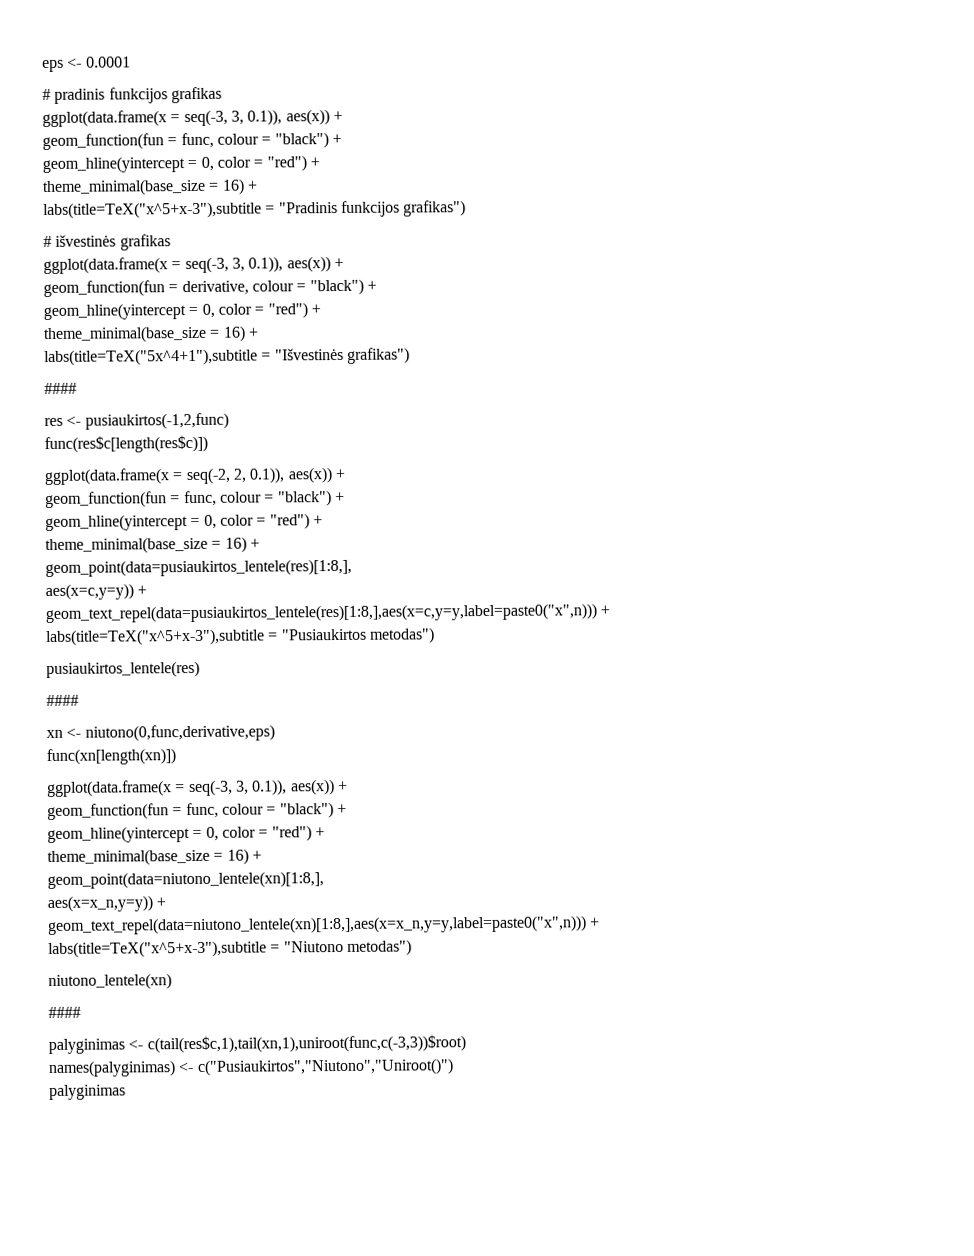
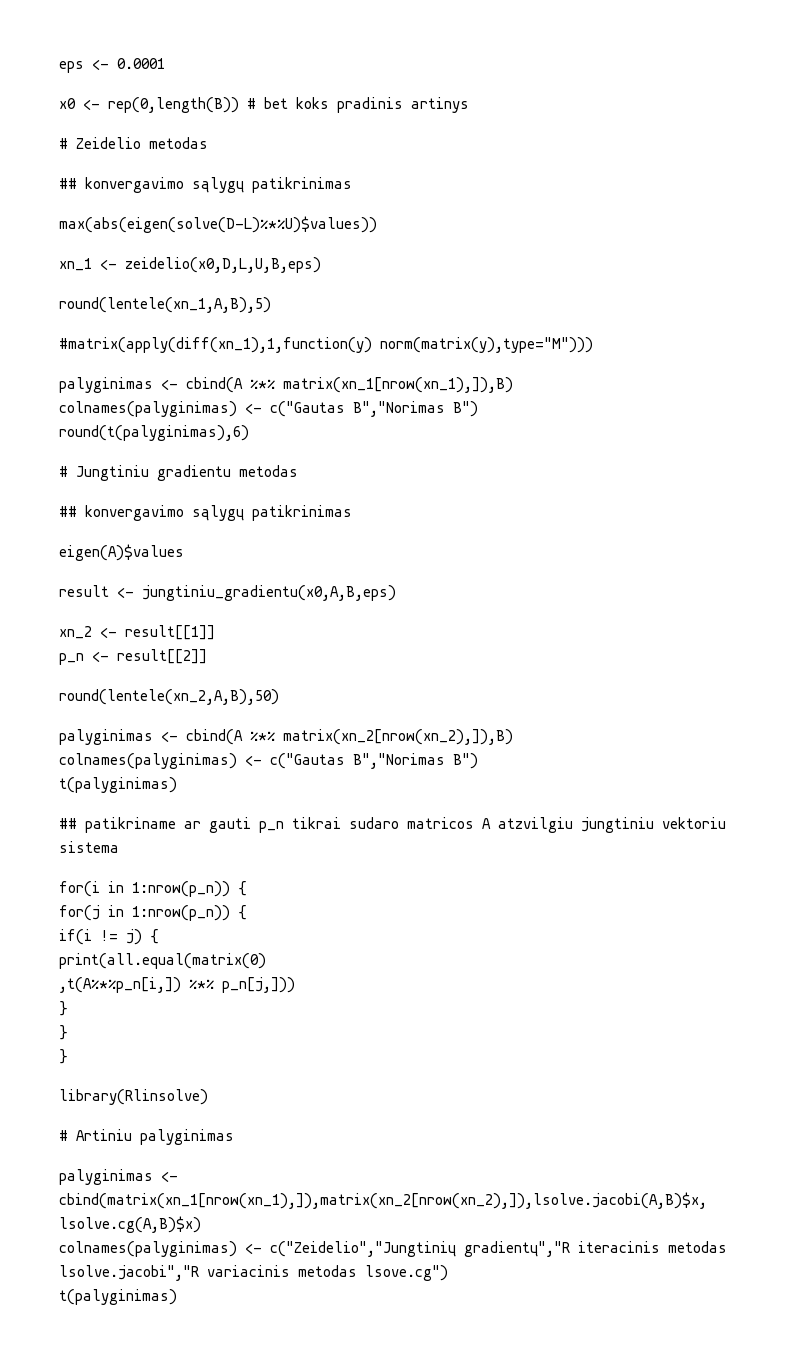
[42,86,222,104] [42,109,343,128] [42,132,342,151] [42,155,320,174] [42,178,258,197] [43,200,467,220] [43,234,171,251] [43,256,344,275] [43,278,377,298] [43,302,321,321] [43,325,259,344] [44,347,410,367] [44,382,77,395] [44,412,229,430] [44,434,208,454] [44,467,345,486] [45,490,345,509] [45,513,323,532] [45,536,260,555] [45,558,352,578] [45,583,148,601] [45,603,611,624] [46,627,435,647] [46,660,200,679] [46,694,79,707] [46,724,275,742] [46,748,176,765] [47,779,348,797] [47,802,347,820] [47,825,325,843] [47,848,262,866] [47,871,324,889] [47,895,167,912] [47,915,601,935] [48,939,412,958] [48,973,172,990] [48,1006,81,1018] [48,1034,466,1054] [48,1058,454,1077] [49,1084,126,1100] # pradinis funkcijos grafikas // ggplot(data.frame(x = seq(-3, 3, 0.1)), aes(x)) + // geom_function(fun = func, colour = "black") + // geom_hline(yintercept = 0, color = "red") + // theme_minimal(base_size = 16) + // labs(title=TeX("x^5+x-3"),subtitle = "Pradinis funkcijos grafikas") // # išvestinės grafikas // ggplot(data.frame(x = seq(-3, 3, 0.1)), aes(x)) + // geom_function(fun = derivative, colour = "black") + // geom_hline(yintercept = 0, color = "red") + // theme_minimal(base_size = 16) + // labs(title=TeX("5x^4+1"),subtitle = "Išvestinės grafikas") // #### // res <- pusiaukirtos(-1,2,func) // func(res$c[length(res$c)]) // ggplot(data.frame(x = seq(-2, 2, 0.1)), aes(x)) + // geom_function(fun = func, colour = "black") + // geom_hline(yintercept = 0, color = "red") + // theme_minimal(base_size = 16) + // geom_point(data=pusiaukirtos_lentele(res)[1:8,], // aes(x=c,y=y)) + // geom_text_repel(data=pusiaukirtos_lentele(res)[1:8,],aes(x=c,y=y,label=paste0("x",n))) + // labs(title=TeX("x^5+x-3"),subtitle = "Pusiaukirtos metodas") // pusiaukirtos_lentele(res) // #### // xn <- niutono(0,func,derivative,eps) // func(xn[length(xn)]) // ggplot(data.frame(x = seq(-3, 3, 0.1)), aes(x)) + // geom_function(fun = func, colour = "black") + // geom_hline(yintercept = 0, color = "red") + // theme_minimal(base_size = 16) + // geom_point(data=niutono_lentele(xn)[1:8,], // aes(x=x_n,y=y)) + // geom_text_repel(data=niutono_lentele(xn)[1:8,],aes(x=x_n,y=y,label=paste0("x",n))) + // labs(title=TeX("x^5+x-3"),subtitle = "Niutono metodas") // niutono_lentele(xn) // #### // palyginimas <- c(tail(res$c,1),tail(xn,1),uniroot(func,c(-3,3))$root) // names(palyginimas) <- c("Pusiaukirtos","Niutono","Uniroot()") // palyginimas -> [59,97,469,113] [59,137,208,149] [59,177,352,193] [59,216,377,233] [59,257,321,273] [59,297,271,313] [59,337,593,353] [59,377,513,393] [59,401,478,417] [59,425,249,441] [59,465,298,481] [59,505,352,521] [59,544,184,561] [59,585,396,601] [59,625,215,640] [59,649,207,665] [59,689,279,705] [59,729,513,745] [59,753,478,769] [59,777,177,793] [59,817,726,833] [59,841,119,853] [59,881,247,897] [59,905,247,921] [59,929,159,945] [59,953,266,969] [59,977,295,993] [59,1001,68,1016] [59,1025,68,1040] [59,1049,68,1064] [59,1089,208,1105] [59,1129,234,1145] [59,1169,178,1185] [59,1192,707,1209] [59,1216,201,1233] [59,1241,727,1257] [59,1265,448,1281] [59,1289,177,1305] x0 <- rep(0,length(B)) # bet koks pradinis artinys // # Zeidelio metodas // ## konvergavimo sąlygų patikrinimas // max(abs(eigen(solve(D-L)%*%U)$values)) // xn_1 <- zeidelio(x0,D,L,U,B,eps) // round(lentele(xn_1,A,B),5) // #matrix(apply(diff(xn_1),1,function(y) norm(matrix(y),type="M"))) // palyginimas <- cbind(A %*% matrix(xn_1[nrow(xn_1),]),B) // colnames(palyginimas) <- c("Gautas B","Norimas B") // round(t(palyginimas),6) // # Jungtiniu gradientu metodas // ## konvergavimo sąlygų patikrinimas // eigen(A)$values // result <- jungtiniu_gradientu(x0,A,B,eps) // xn_2 <- result[[1]] // p_n <- result[[2]] // round(lentele(xn_2,A,B),50) // palyginimas <- cbind(A %*% matrix(xn_2[nrow(xn_2),]),B) // colnames(palyginimas) <- c("Gautas B","Norimas B") // t(palyginimas) // ## patikriname ar gauti p_n tikrai sudaro matricos A atzvilgiu jungtiniu vektoriu sistema // for(i in 1:nrow(p_n)) { // for(j in 1:nrow(p_n)) { // if(i != j) { // print(all.equal(matrix(0) // ,t(A%*%p_n[i,]) %*% p_n[j,])) // } // } // } // library(Rlinsolve) // # Artiniu palyginimas // palyginimas <- cbind(matrix(xn_1[nrow(xn_1),]),matrix(xn_2[nrow(xn_2),]),lsolve.jacobi(A,B)$x, lsolve.cg(A,B)$x) // colnames(palyginimas) <- c("Zeidelio","Jungtinių gradientų","R iteracinis metodas lsolve.jacobi","R variacinis metodas lsove.cg") // t(palyginimas)

